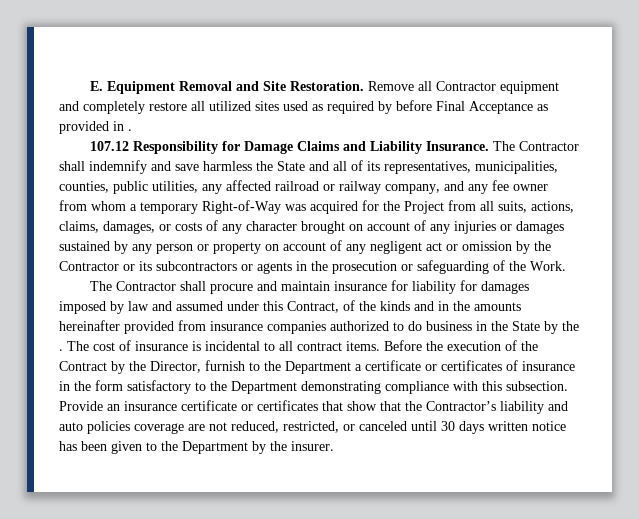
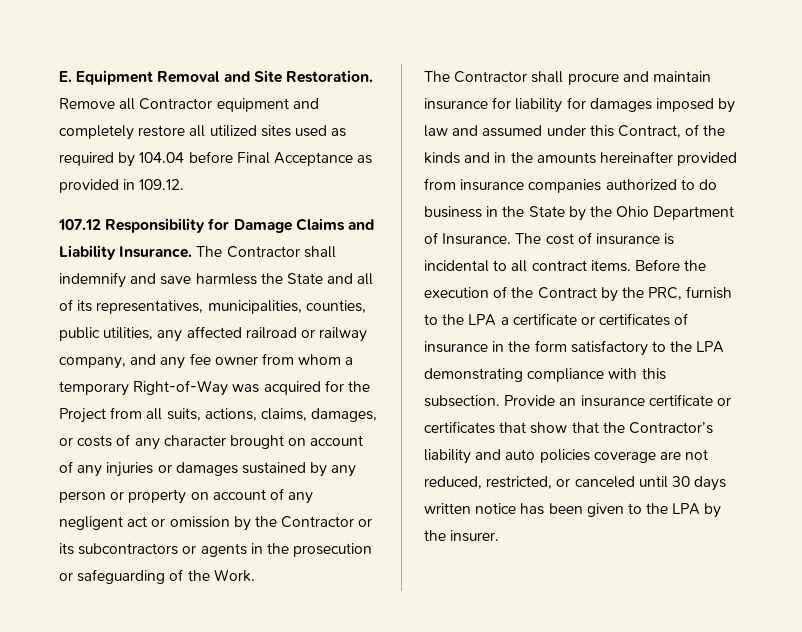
(392, 107) none -> [139,152,185,163] 104.04
[128,129,132,131] . -> [139,179,185,190] 109.12.
[59,349,63,351] . -> [616,206,735,220] [424,232,512,245] Ohio Department of Insurance.
[150,361,201,373] Director, -> [648,287,683,300] PRC,
[285,361,351,374] Department -> [468,314,497,326] LPA
[231,381,297,394] Department -> [696,341,725,353] LPA
[182,441,248,454] Department -> [672,503,701,515] LPA

